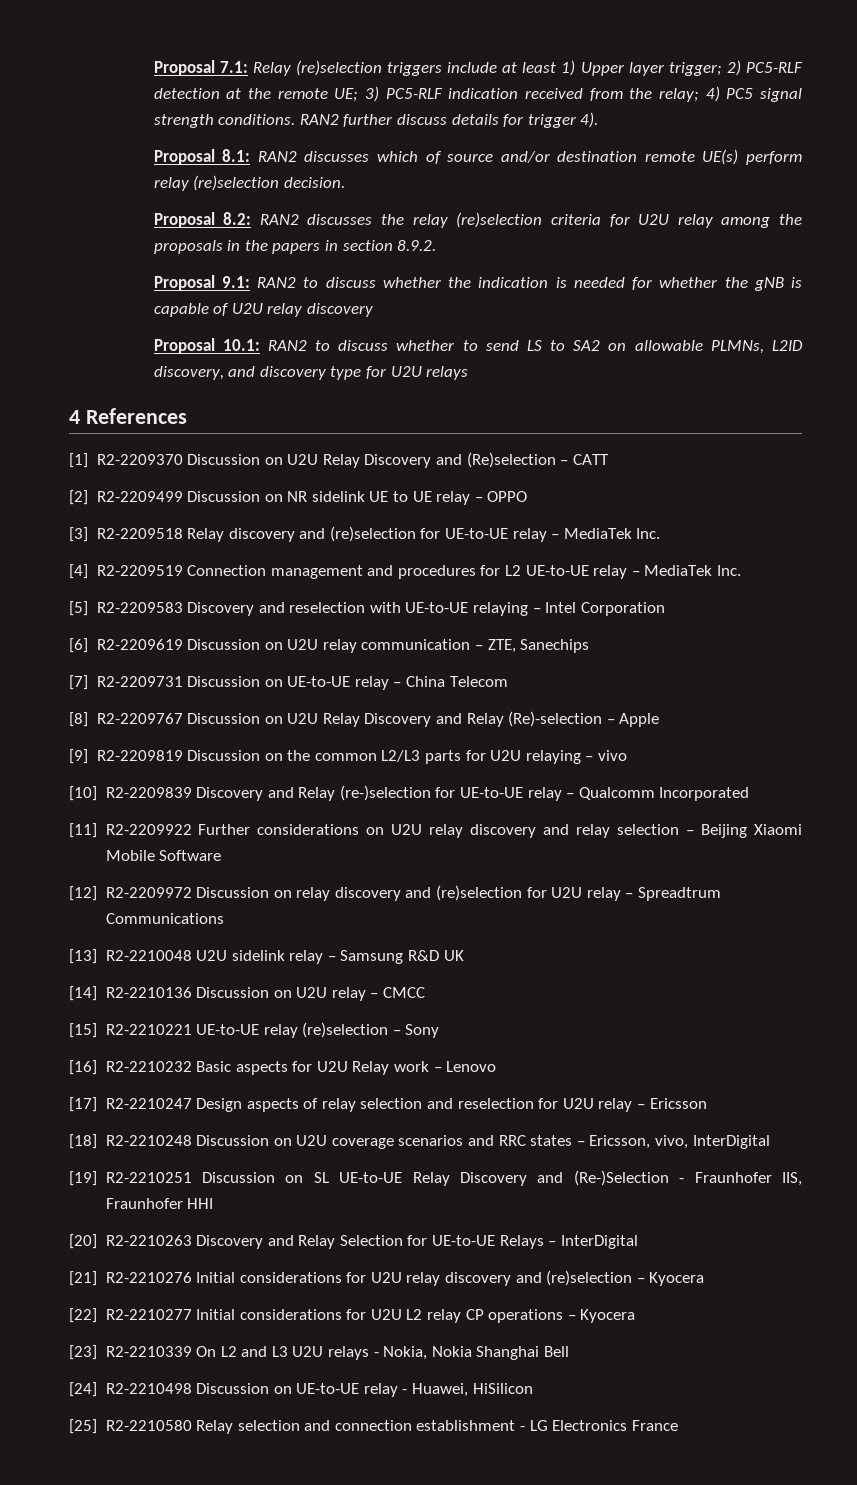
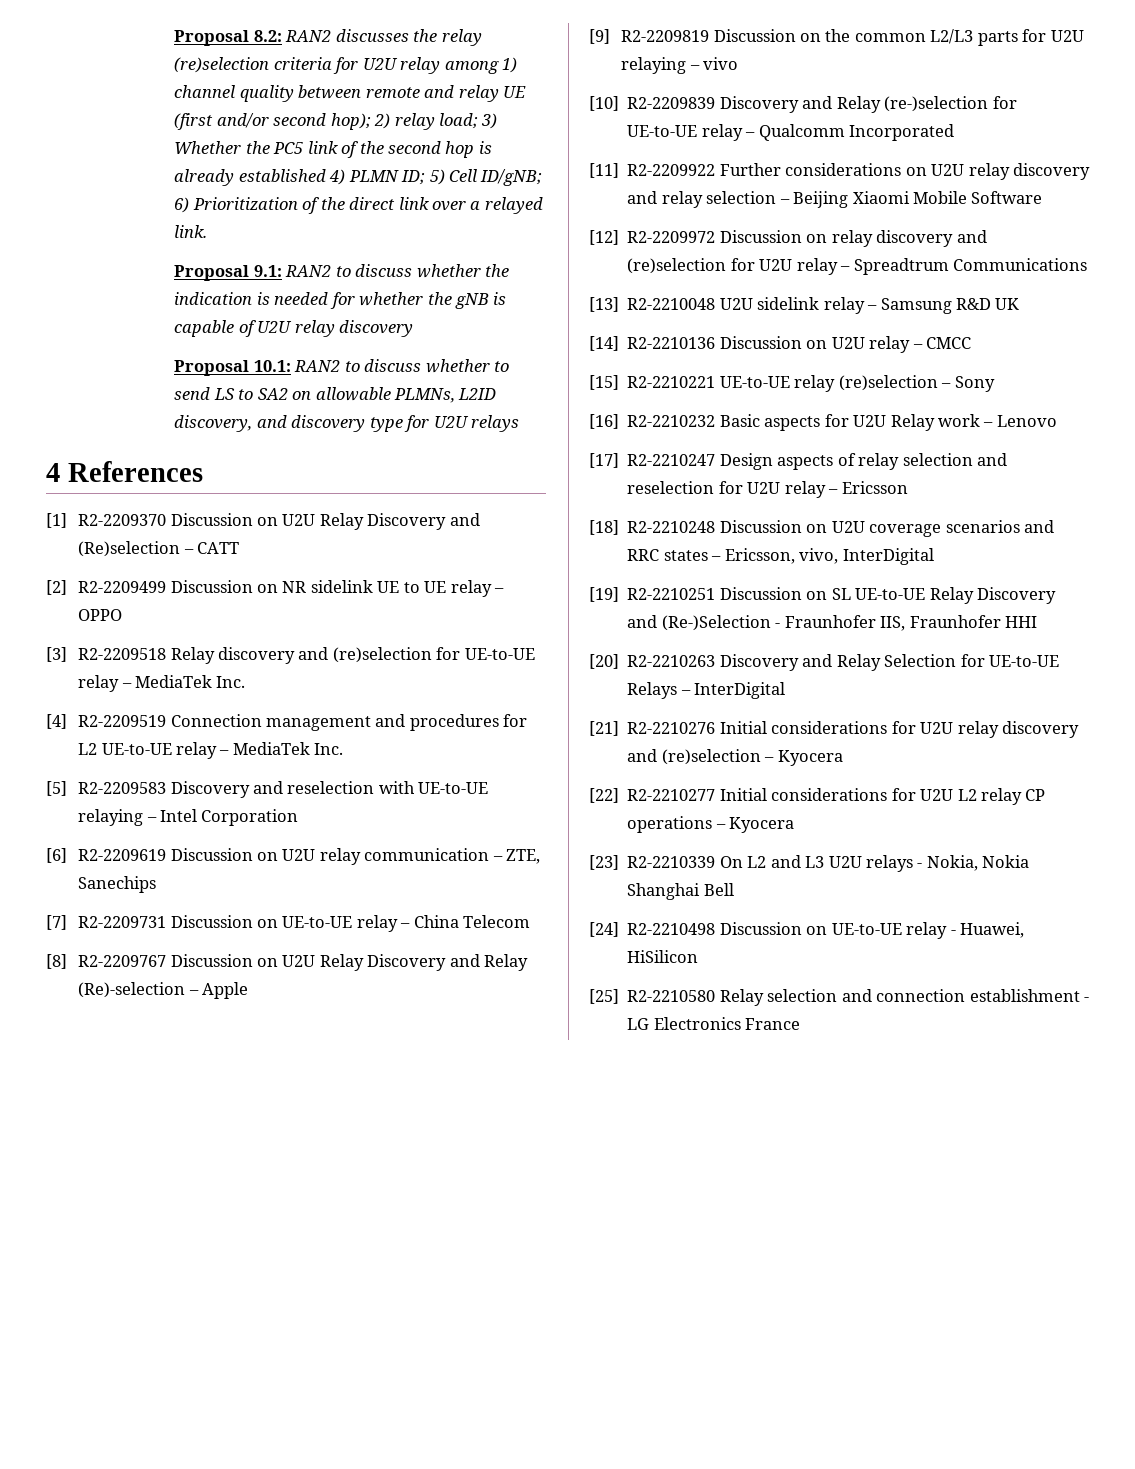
[153,60,803,76] [153,86,802,102] [153,112,599,128] [153,149,802,165] [153,175,345,191] [153,212,215,228] Proposal 7.1: Relay (re)selection triggers include at least 1) Upper layer trigger; 2) PC5-RLF detection at the remote UE; 3) PC5-RLF indication received from the relay; 4) PC5 signal strength conditions. RAN2 further discuss details for trigger 4). // Proposal 8.1: RAN2 discusses which of source and/or destination remote UE(s) perform relay (re)selection decision. // Proposal -> [174,30,250,46] Proposal
[779,214,802,225] [153,240,437,254] the proposals in the papers in section 8.9.2. -> [501,57,517,73] [174,85,526,102] [174,113,498,130] [174,141,492,158] [174,169,543,186] [174,197,543,214] [174,225,208,238] 1) channel quality between remote and relay UE (first and/or second hop); 2) relay load; 3) Whether the PC5 link of the second hop is already established 4) PLMN ID; 5) Cell ID/gNB; 6) Prioritization of the direct link over a relayed link.

